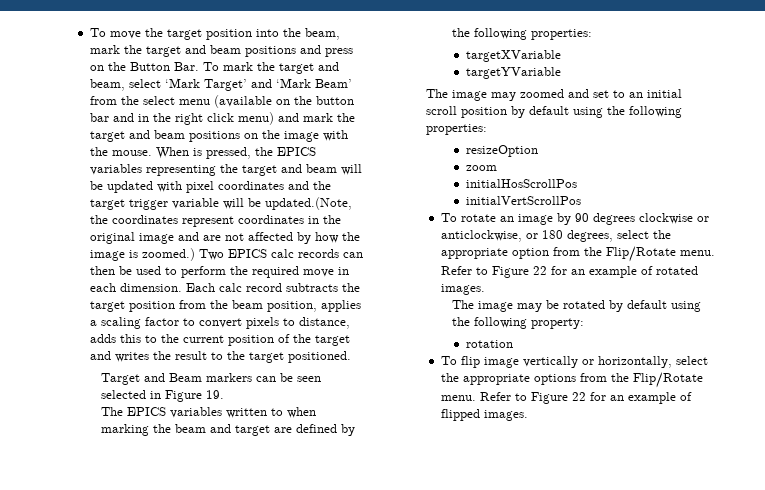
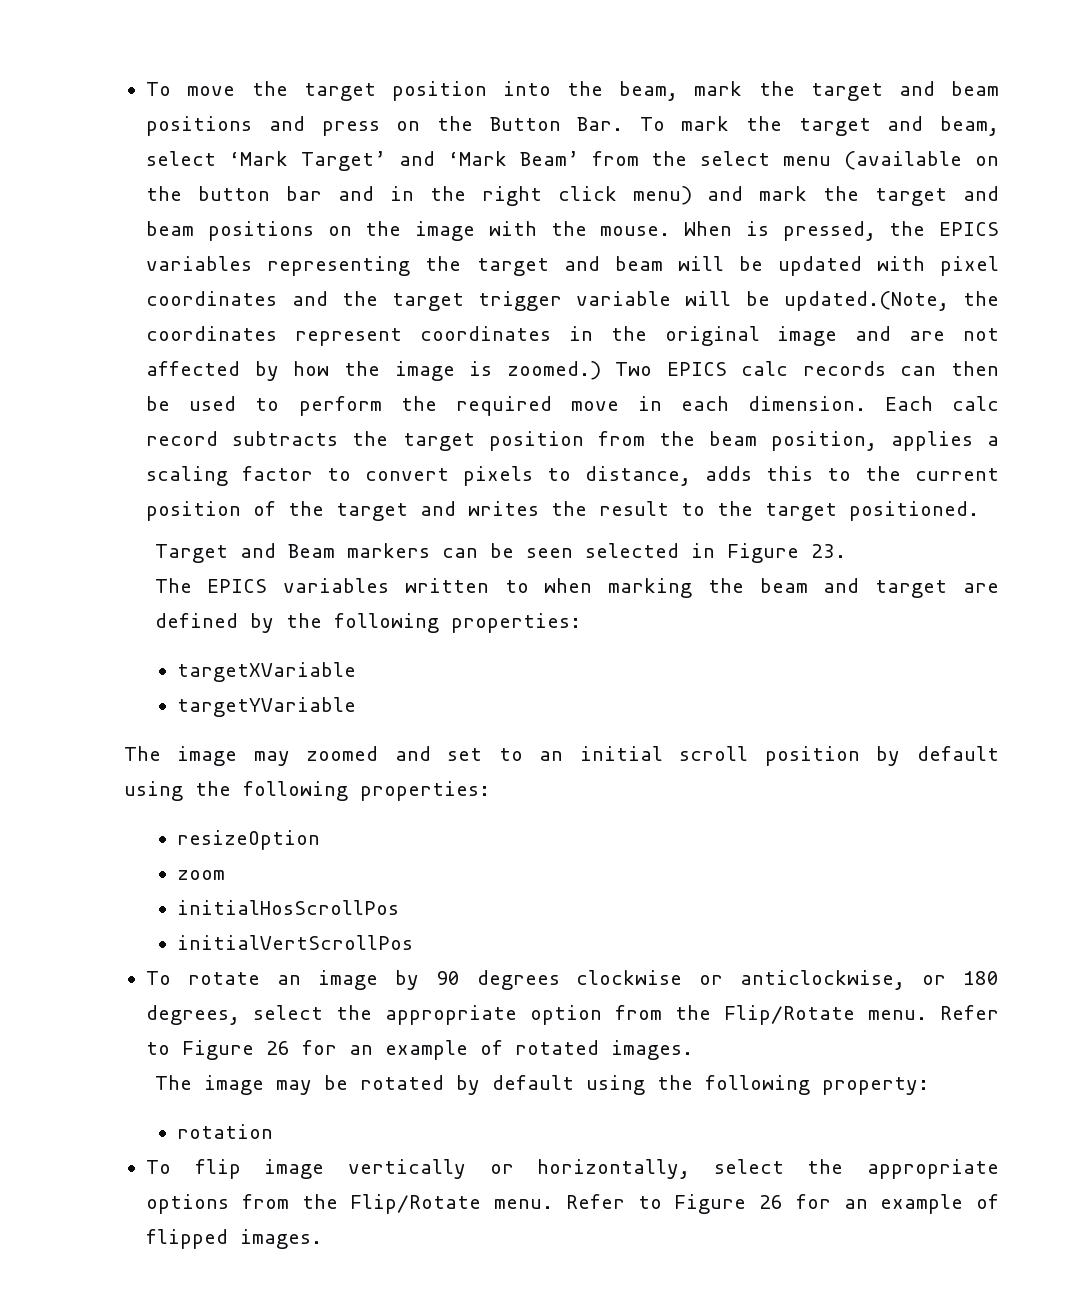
[205,390,224,399] 19. -> [810,544,846,558] 23.
[532,266,547,275] 22 -> [266,1041,291,1055] 26
[571,392,586,401] 22 -> [759,1195,784,1209] 26

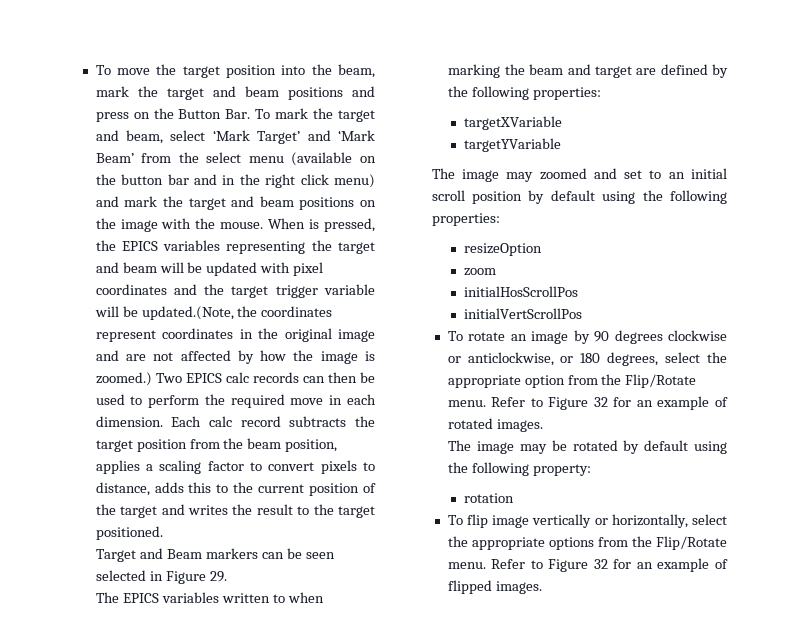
[810,544,846,558] 23. -> [210,571,228,582] 29.
[266,1041,291,1055] 26 -> [593,397,608,407] 32
[759,1195,784,1209] 26 -> [593,559,608,569] 32

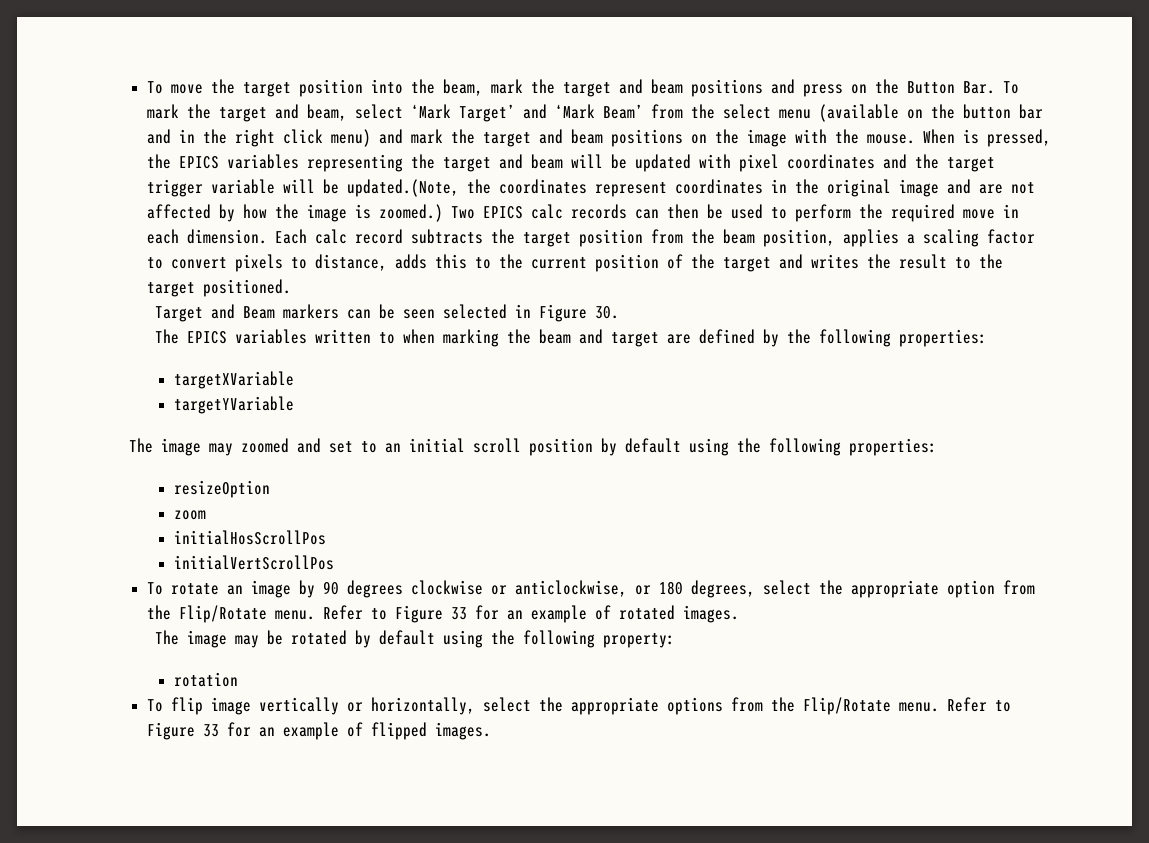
[210,571,228,582] 29. -> [595,306,620,319] 30.
[593,397,608,407] 32 -> [451,607,468,620] 33
[593,559,608,569] 32 -> [203,724,220,737] 33

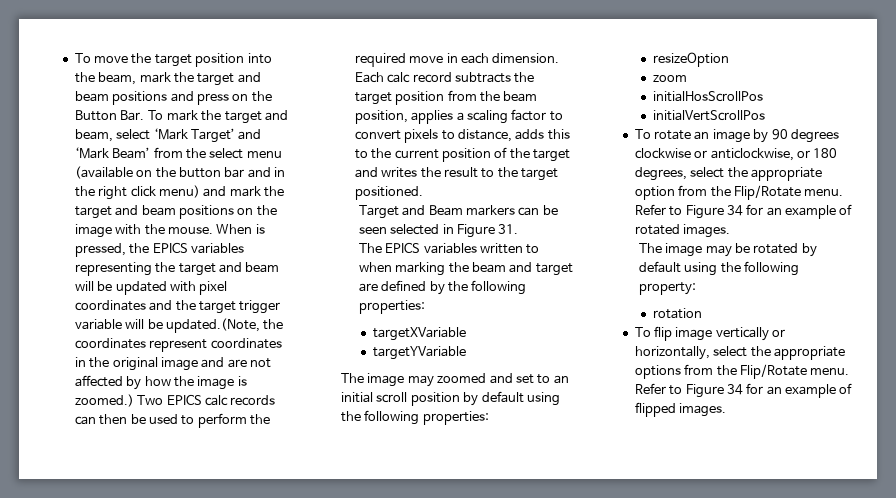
[595,306,620,319] 30. -> [498,224,519,234] 31.
[451,607,468,620] 33 -> [726,205,743,216] 34
[203,724,220,737] 33 -> [726,384,743,395] 34

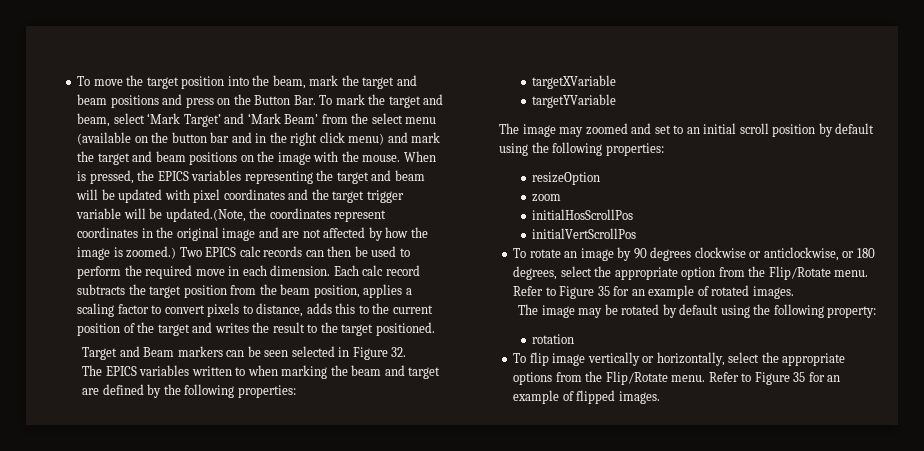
[498,224,519,234] 31. -> [391,347,407,357] 32.
[726,205,743,216] 34 -> [597,286,610,296] 35
[726,384,743,395] 34 -> [793,372,806,382] 35

